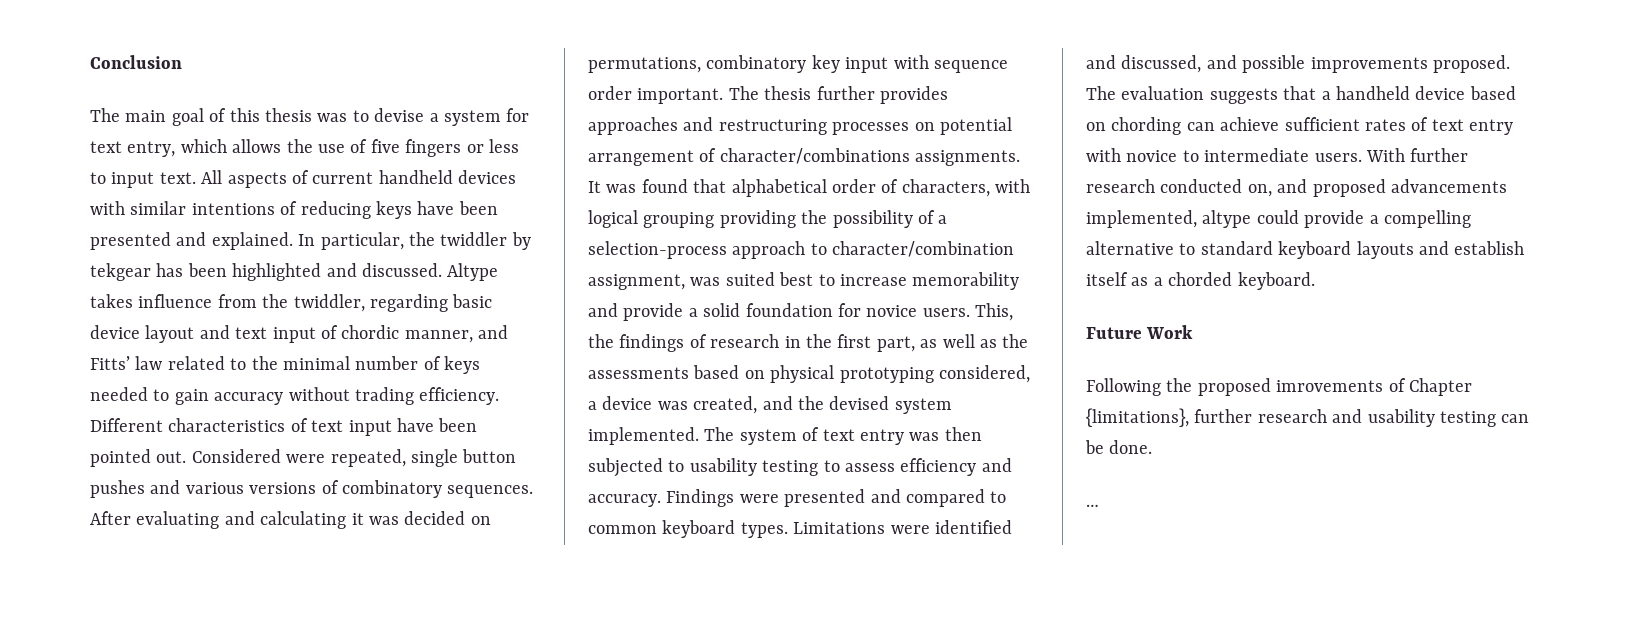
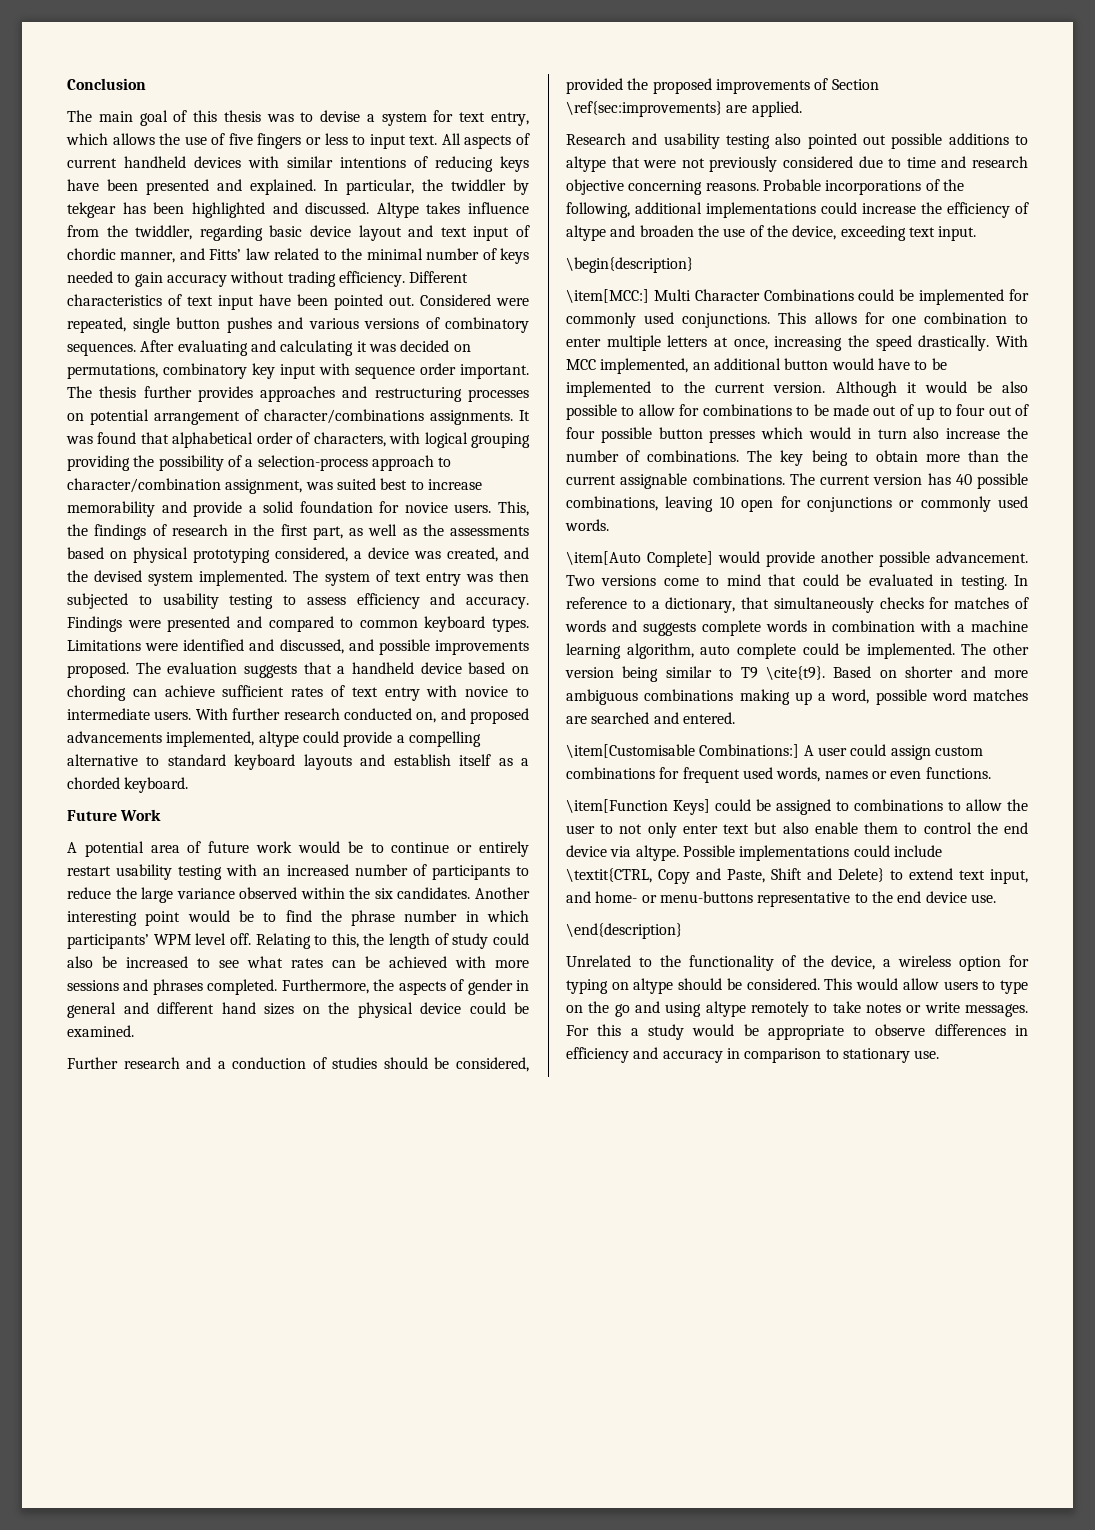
[1086,378,1472,396] [1086,408,1530,427] [1085,440,1153,454] [1086,504,1099,507] Following the proposed imrovements of Chapter {limitations}, further research and usability testing can be done. // … -> [67,841,529,857] [67,864,529,880] [67,887,530,903] [67,910,530,926] [67,933,529,949] [67,956,529,968] [67,979,530,995] [67,1002,529,1018] [67,1025,134,1037] [67,1057,529,1072] [566,78,879,94] [566,101,802,117] [566,133,1028,149] [566,156,1028,172] [566,179,964,195] [566,202,1029,218] [566,225,977,241] [566,257,693,273] [566,289,1029,305] [566,312,1028,328] [566,335,1028,351] [566,358,947,374] [566,381,1028,397] [566,404,1029,420] [566,427,1028,443] [566,450,1028,466] [566,473,1028,489] [566,496,1028,512] [565,519,609,531] [566,551,1028,567] [566,574,1028,590] [566,597,1029,613] [565,620,1028,636] [566,643,1029,659] [565,666,1028,682] [566,689,1028,705] [566,712,735,724] [566,744,983,760] [566,767,991,783] [566,799,1028,815] [566,822,1028,838] [566,845,942,861] [566,868,1028,884] [566,891,996,907] [566,923,682,939] [566,955,1029,971] [566,978,1028,994] [566,1001,1028,1017] [566,1024,1028,1040] [566,1047,940,1063] A potential area of future work would be to continue or entirely restart usability testing with an increased number of participants to reduce the large variance observed within the six candidates. Another interesting point would be to find the phrase number in which participants’ WPM level off. Relating to this, the length of study could also be increased to see what rates can be achieved with more sessions and phrases completed. Furthermore, the aspects of gender in general and different hand sizes on the physical device could be examined. // Further research and a conduction of studies should be considered, provided the proposed improvements of Section \ref{sec:improvements} are applied. // Research and usability testing also pointed out possible additions to altype that were not previously considered due to time and research objective concerning reasons. Probable incorporations of the following, additional implementations could increase the efficiency of altype and broaden the use of the device, exceeding text input. // \begin{description} // \item[MCC:] Multi Character Combinations could be implemented for commonly used conjunctions. This allows for one combination to enter multiple letters at once, increasing the speed drastically. With MCC implemented, an additional button would have to be implemented to the current version. Although it would be also possible to allow for combinations to be made out of up to four out of four possible button presses which would in turn also increase the number of combinations. The key being to obtain more than the current assignable combinations. The current version has 40 possible combinations, leaving 10 open for conjunctions or commonly used words. // \item[Auto Complete] would provide another possible advancement. Two versions come to mind that could be evaluated in testing. In reference to a dictionary, that simultaneously checks for matches of words and suggests complete words in combination with a machine learning algorithm, auto complete could be implemented. The other version being similar to T9 \cite{t9}. Based on shorter and more ambiguous combinations making up a word, possible word matches are searched and entered. // \item[Customisable Combinations:] A user could assign custom combinations for frequent used words, names or even functions. // \item[Function Keys] could be assigned to combinations to allow the user to not only enter text but also enable them to control the end device via altype. Possible implementations could include \textit{CTRL, Copy and Paste, Shift and Delete} to extend text input, and home- or menu-buttons representative to the end device use. // \end{description} // Unrelated to the functionality of the device, a wireless option for typing on altype should be considered. This would allow users to type on the go and using altype remotely to take notes or write messages. For this a study would be appropriate to observe differences in efficiency and accuracy in comparison to stationary use.

